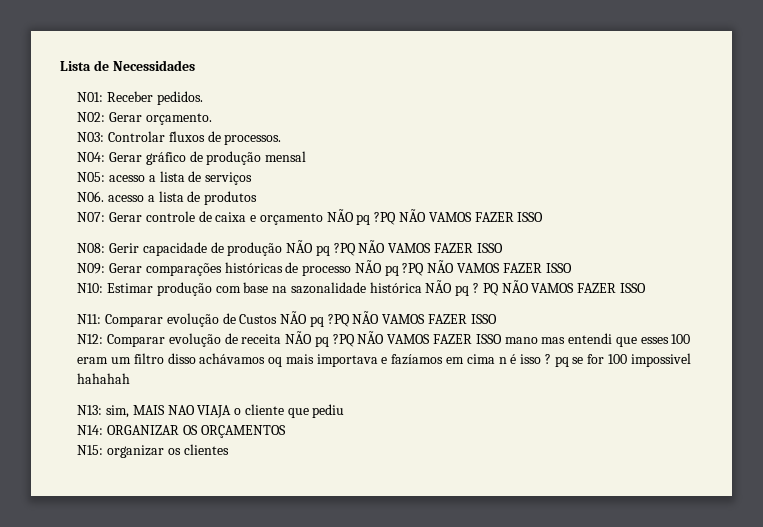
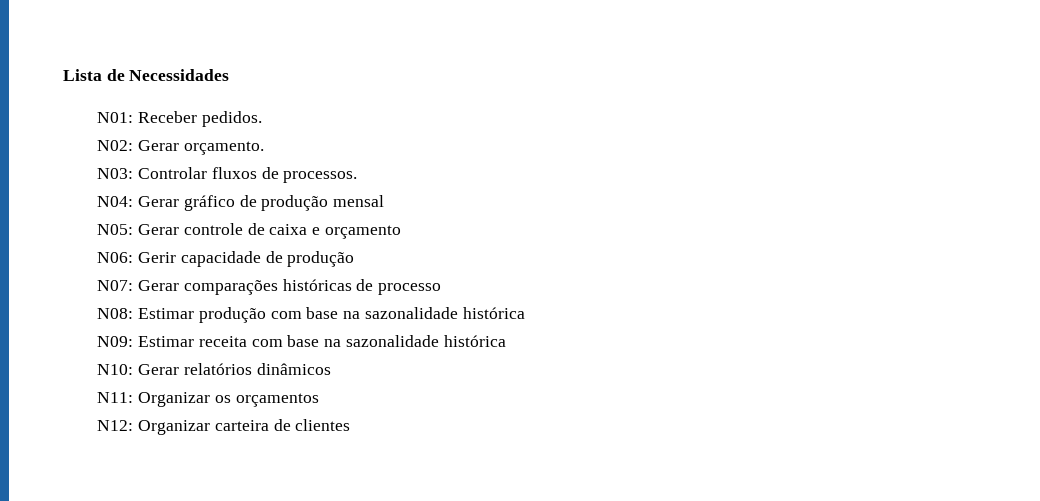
[109,171,253,185] [77,191,258,205] [77,212,106,222] acesso a lista de serviços // N06. acesso a lista de produtos // N07: -> (134, 229) none
[326,209,544,225] [77,240,503,256] [77,263,106,274] NÃO pq ?PQ NÃO VAMOS FAZER ISSO // N08: Gerir capacidade de produção NÃO pq ?PQ NÃO VAMOS FAZER ISSO // N09: -> [97,251,355,267] [97,280,134,291] // N06: Gerir capacidade de produção // N07:
[354,260,572,276] [77,283,104,293] NÃO pq ?PQ NÃO VAMOS FAZER ISSO // N10: -> [97,308,134,319] // N08:
[425,280,646,296] [77,311,497,327] [77,331,691,347] [77,353,691,367] [77,373,131,384] [77,404,345,418] [77,425,286,438] [77,445,181,458] NÃO pq ? PQ NÃO VAMOS FAZER ISSO // N11: Comparar evolução de Custos NÃO pq ?PQ NÃO VAMOS FAZER ISSO // N12: Comparar evolução de receita NÃO pq ?PQ NÃO VAMOS FAZER ISSO mano mas entendi que esses 100 eram um filtro disso achávamos oq mais importava e fazíamos em cima n é isso ? pq se for 100 impossivel hahahah // N13: sim, MAIS NAO VIAJA o cliente que pediu // N14: ORGANIZAR OS ORÇAMENTOS // N15: organizar os -> [97,335,506,347] [97,363,331,375] [97,392,319,407] [97,419,291,435] // N09: Estimar receita com base na sazonalidade histórica // N10: Gerar relatórios dinâmicos // N11: Organizar os orçamentos // N12: Organizar carteira de

